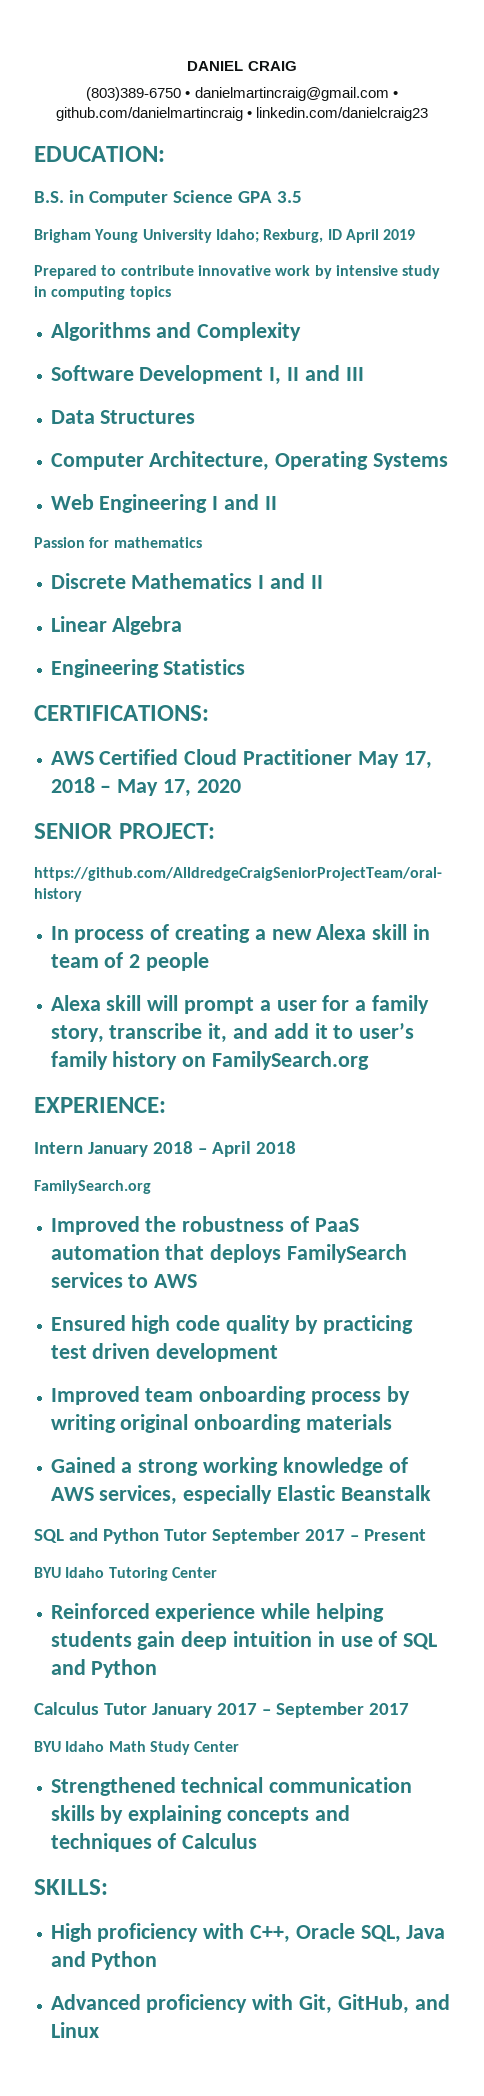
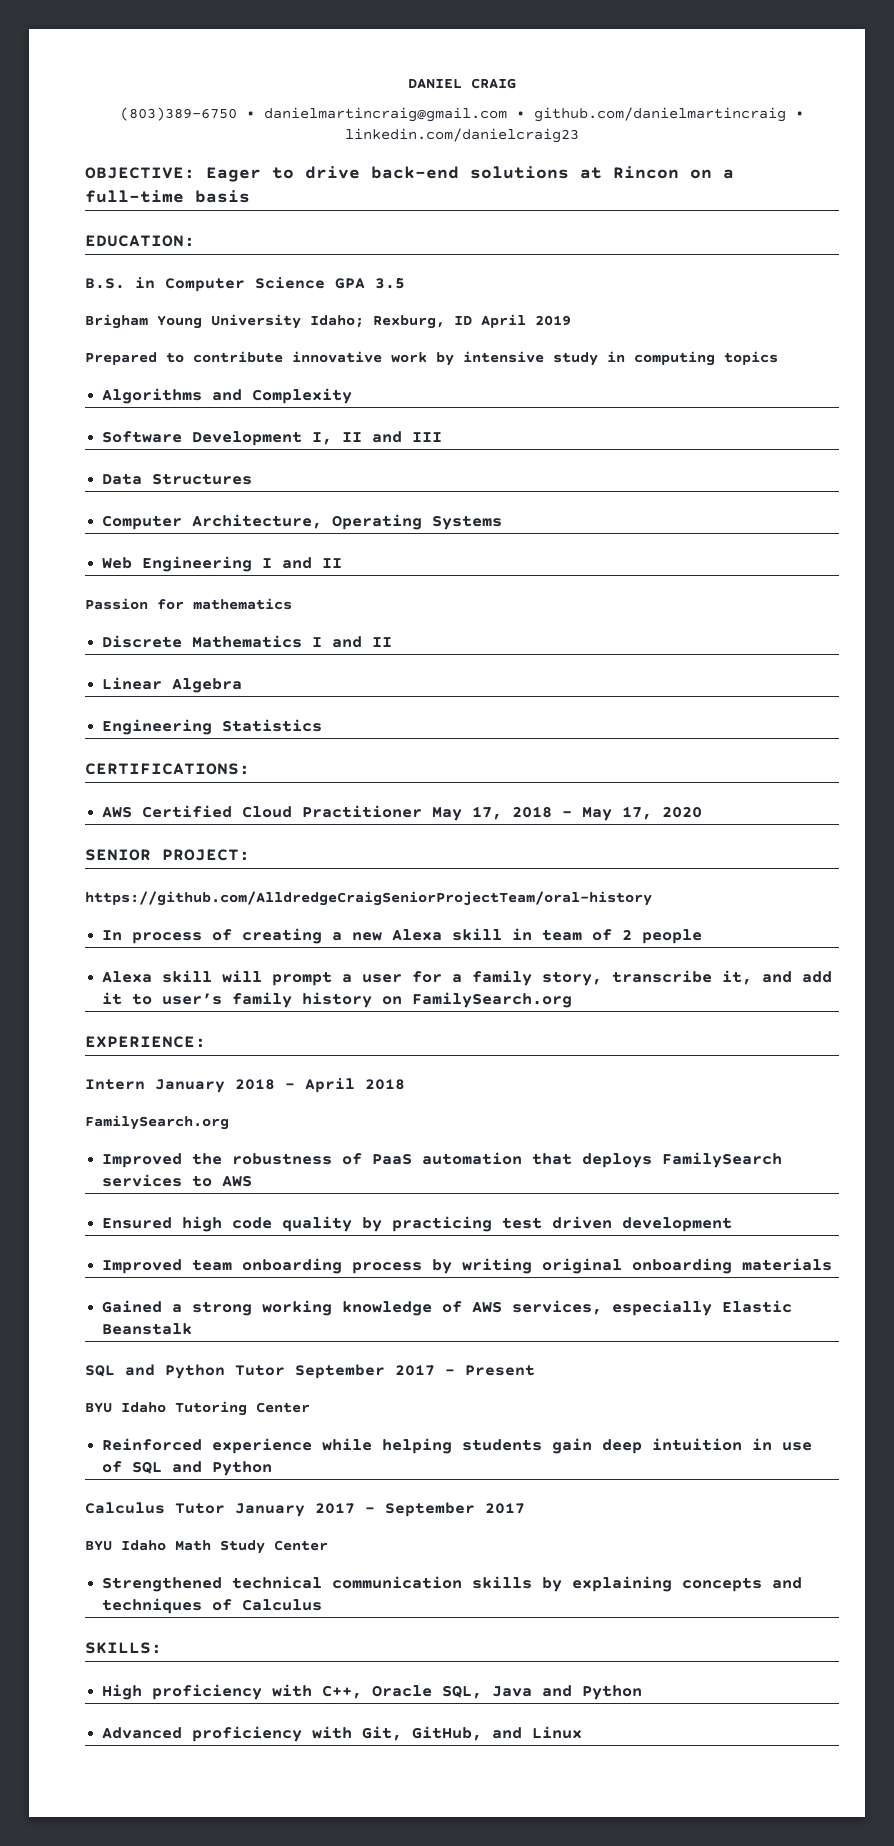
(429, 114) none -> [85,166,734,182] [85,190,250,203] // OBJECTIVE: Eager to drive back-end solutions at Rincon on a full-time basis

